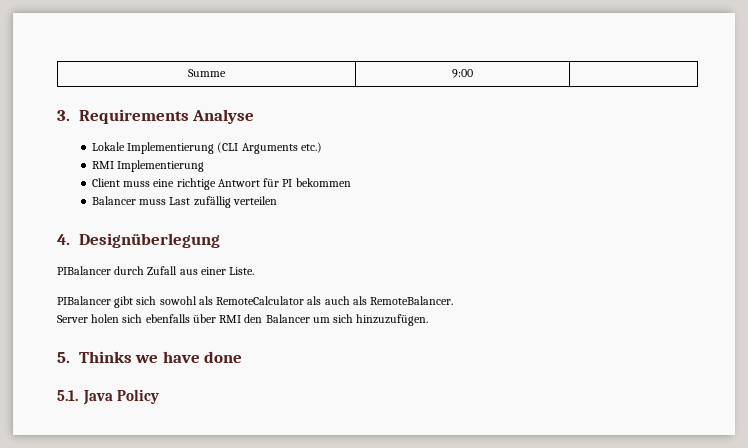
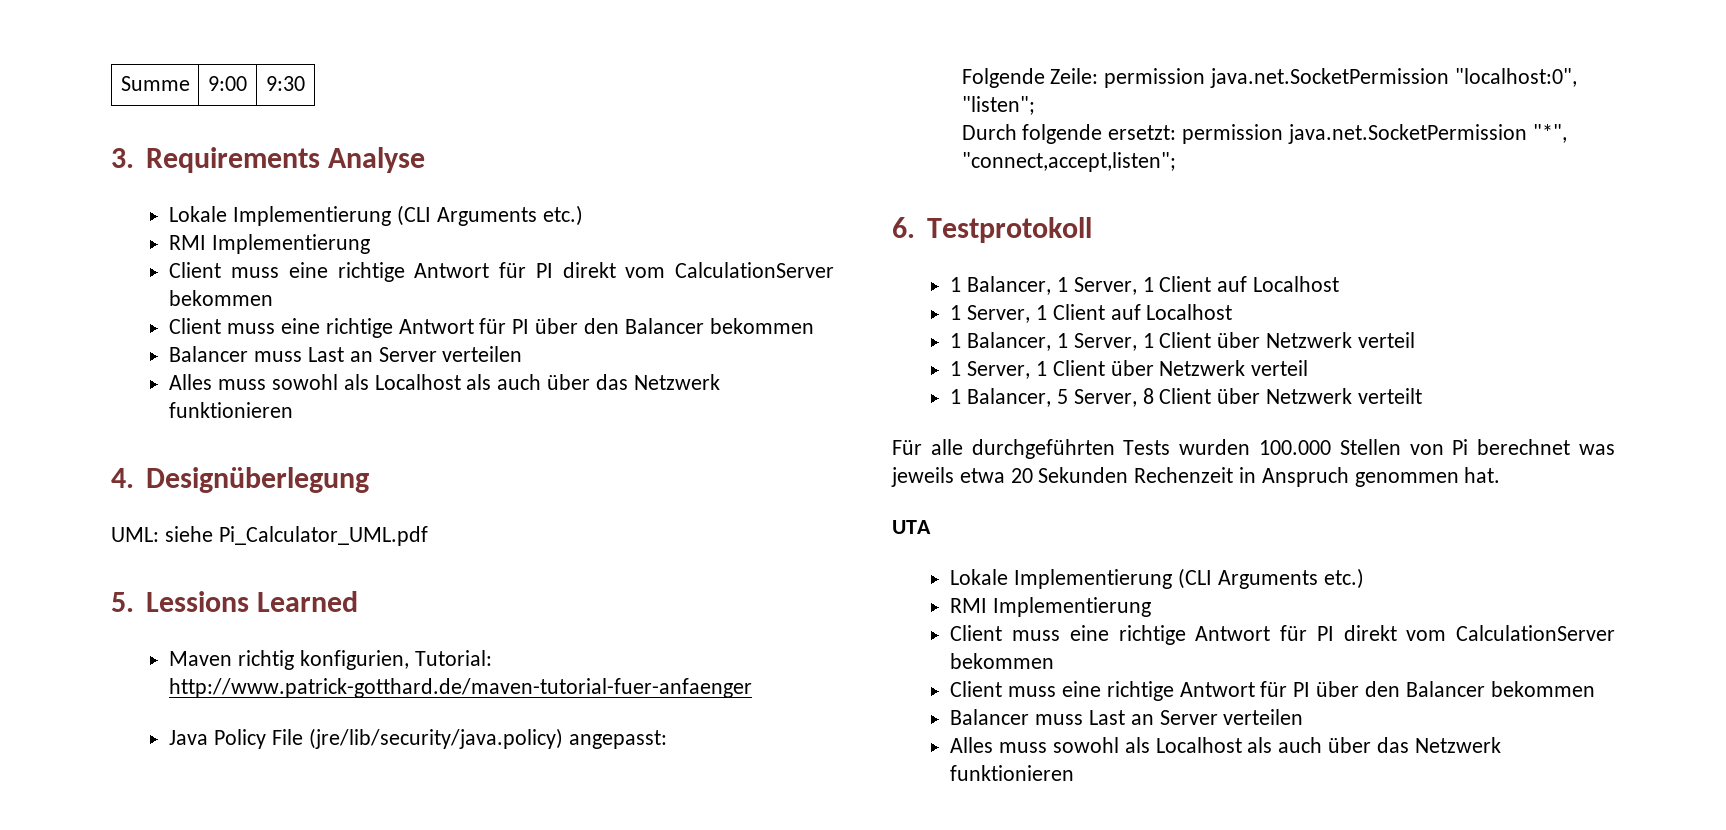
(473, 73) none -> [266,76,305,91] 9:30
[295,178,351,187] [91,196,277,208] [57,233,220,248] [57,266,255,275] [57,296,454,308] [57,314,429,326] [57,351,243,363] [57,389,160,405] bekommen // Balancer muss Last zufällig verteilen // 4. Designüberlegung // PIBalancer durch Zufall aus einer Liste. // PIBalancer gibt sich sowohl als RemoteCalculator als auch als RemoteBalancer. // Server holen sich ebenfalls über RMI den Balancer um sich hinzuzufügen. // 5. Thinks we have done // 5.1. Java Policy -> [562,262,834,278] [169,290,274,306] [169,318,814,338] [169,346,523,362] [169,374,720,390] [169,402,294,418] [111,467,369,493] [111,526,428,546] [111,591,358,612] [169,650,492,670] [169,678,753,698] [169,728,667,749] [961,68,1577,88] [961,96,1035,115] [961,124,1567,144] [961,152,1176,172] [892,217,1092,243] [950,276,1340,295] [950,304,1233,323] [950,332,1415,351] [950,360,1309,379] [950,388,1422,407] [892,439,1615,459] [891,467,1501,487] [892,520,931,534] [950,568,1364,589] [950,597,1152,617] [950,625,1615,645] [950,653,1055,669] [950,681,1595,701] [950,709,1304,725] [950,737,1501,753] [950,765,1075,781] direkt vom CalculationServer bekommen // Client muss eine richtige Antwort für PI über den Balancer bekommen // Balancer muss Last an Server verteilen // Alles muss sowohl als Localhost als auch über das Netzwerk funktionieren // 4. Designüberlegung // UML: siehe Pi_Calculator_UML.pdf // 5. Lessions Learned // Maven richtig konfigurien, Tutorial: http://www.patrick-gotthard.de/maven-tutorial-fuer-anfaenger // Java Policy File (jre/lib/security/java.policy) angepasst: // Folgende Zeile: permission java.net.SocketPermission "localhost:0", "listen"; // Durch folgende ersetzt: permission java.net.SocketPermission "*", "connect,accept,listen"; // 6. Testprotokoll // 1 Balancer, 1 Server, 1 Client auf Localhost // 1 Server, 1 Client auf Localhost // 1 Balancer, 1 Server, 1 Client über Netzwerk verteil // 1 Server, 1 Client über Netzwerk verteil // 1 Balancer, 5 Server, 8 Client über Netzwerk verteilt // Für alle durchgeführten Tests wurden 100.000 Stellen von Pi berechnet was jeweils etwa 20 Sekunden Rechenzeit in Anspruch genommen hat. // UTA // Lokale Implementierung (CLI Arguments etc.) // RMI Implementierung // Client muss eine richtige Antwort für PI direkt vom CalculationServer bekommen // Client muss eine richtige Antwort für PI über den Balancer bekommen // Balancer muss Last an Server verteilen // Alles muss sowohl als Localhost als auch über das Netzwerk funktionieren

